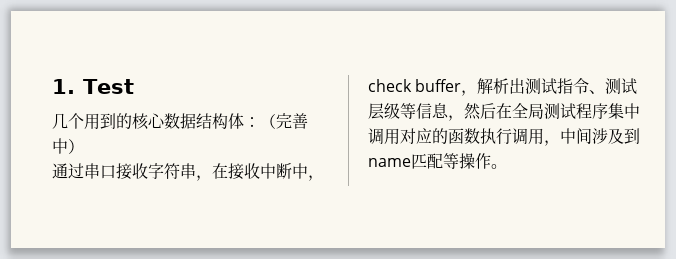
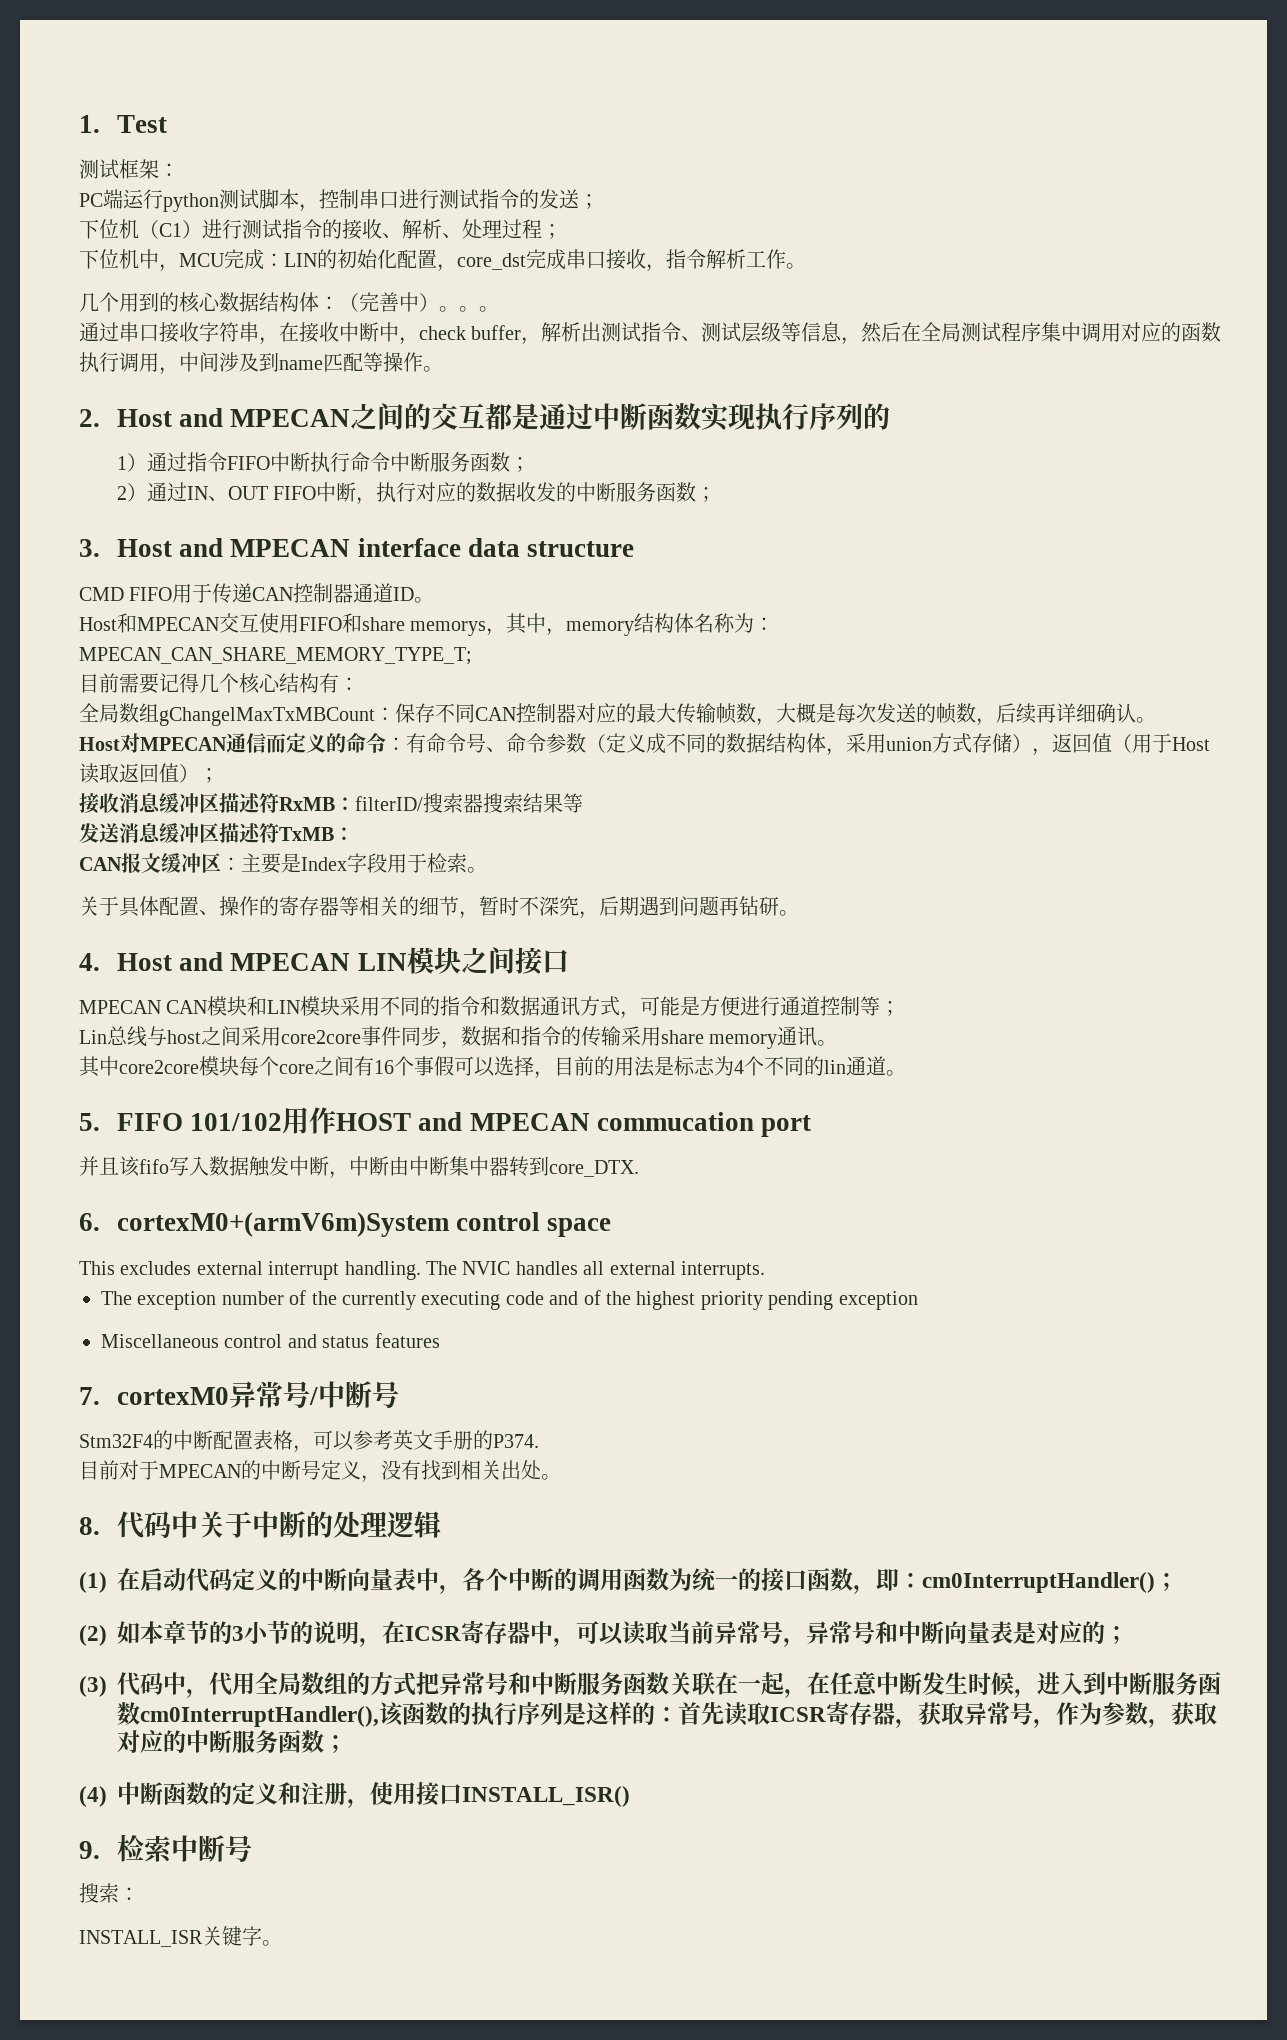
(134, 86) none -> [79,159,179,179] [79,189,599,212] [79,219,562,240] [79,249,806,272] // 测试框架： // PC端运行python测试脚本，控制串口进行测试指令的发送； // 下位机（C1）进行测试指令的接收、解析、处理过程； // 下位机中，MCU完成：LIN的初始化配置，core_dst完成串口接收，指令解析工作。
(84, 146) none -> [439,306,499,312] 。。。
(507, 166) none -> [79,403,891,431] [116,452,530,473] [116,482,717,505] [79,538,635,557] [79,583,435,603] [79,613,775,636] [79,647,472,665] [79,673,359,694] [79,703,1156,726] [79,733,1210,756] [79,763,219,784] [79,793,583,814] [79,823,354,843] [79,853,487,874] [79,896,799,919] [79,947,569,975] [79,996,901,1019] [79,1026,838,1049] [79,1056,906,1079] [79,1107,812,1137] [79,1156,639,1179] [79,1212,612,1237] [79,1261,765,1280] [101,1290,918,1310] [101,1333,440,1348] [79,1381,399,1408] [79,1430,539,1453] [79,1460,561,1483] [79,1511,441,1539] [79,1568,1178,1594] [79,1620,1128,1647] [79,1672,1221,1698] [117,1701,1217,1728] [117,1730,347,1753] [79,1782,630,1808] [79,1834,252,1862] [79,1883,139,1903] [79,1926,282,1947] // 2. Host and MPECAN之间的交互都是通过中断函数实现执行序列的 // 1）通过指令FIFO中断执行命令中断服务函数； // 2）通过IN、OUT FIFO中断，执行对应的数据收发的中断服务函数； // 3. Host and MPECAN interface data structure // CMD FIFO用于传递CAN控制器通道ID。 // Host和MPECAN交互使用FIFO和share memorys，其中，memory结构体名称为： // MPECAN_CAN_SHARE_MEMORY_TYPE_T; // 目前需要记得几个核心结构有： // 全局数组gChangelMaxTxMBCount：保存不同CAN控制器对应的最大传输帧数，大概是每次发送的帧数，后续再详细确认。 // Host对MPECAN通信而定义的命令：有命令号、命令参数（定义成不同的数据结构体，采用union方式存储），返回值（用于Host读取返回值）； // 接收消息缓冲区描述符RxMB：filterID/搜索器搜索结果等 // 发送消息缓冲区描述符TxMB： // CAN报文缓冲区：主要是Index字段用于检索。 // 关于具体配置、操作的寄存器等相关的细节，暂时不深究，后期遇到问题再钻研。 // 4. Host and MPECAN LIN模块之间接口 // MPECAN CAN模块和LIN模块采用不同的指令和数据通讯方式，可能是方便进行通道控制等； // Lin总线与host之间采用core2core事件同步，数据和指令的传输采用share memory通讯。 // 其中core2core模块每个core之间有16个事假可以选择，目前的用法是标志为4个不同的lin通道。 // 5. FIFO 101/102用作HOST and MPECAN commucation port // 并且该fifo写入数据触发中断，中断由中断集中器转到core_DTX. // 6. cortexM0+(armV6m)System control space // This excludes external interrupt handling. The NVIC handles all external interrupts. // The exception number of the currently executing code and of the highest priority pending exception // Miscellaneous control and status features // 7. cortexM0异常号/中断号 // Stm32F4的中断配置表格，可以参考英文手册的P374. // 目前对于MPECAN的中断号定义，没有找到相关出处。 // 8.代码中关于中断的处理逻辑 // (1)在启动代码定义的中断向量表中，各个中断的调用函数为统一的接口函数，即：cm0InterruptHandler()； // (2)如本章节的3小节的说明，在ICSR寄存器中，可以读取当前异常号，异常号和中断向量表是对应的； // (3)代码中，代用全局数组的方式把异常号和中断服务函数关联在一起，在任意中断发生时候，进入到中断服务函数cm0InterruptHandler(),该函数的执行序列是这样的：首先读取ICSR寄存器，获取异常号，作为参数，获取对应的中断服务函数； // (4)中断函数的定义和注册，使用接口INSTALL_ISR() // 9.检索中断号 // 搜索： // INSTALL_ISR关键字。

